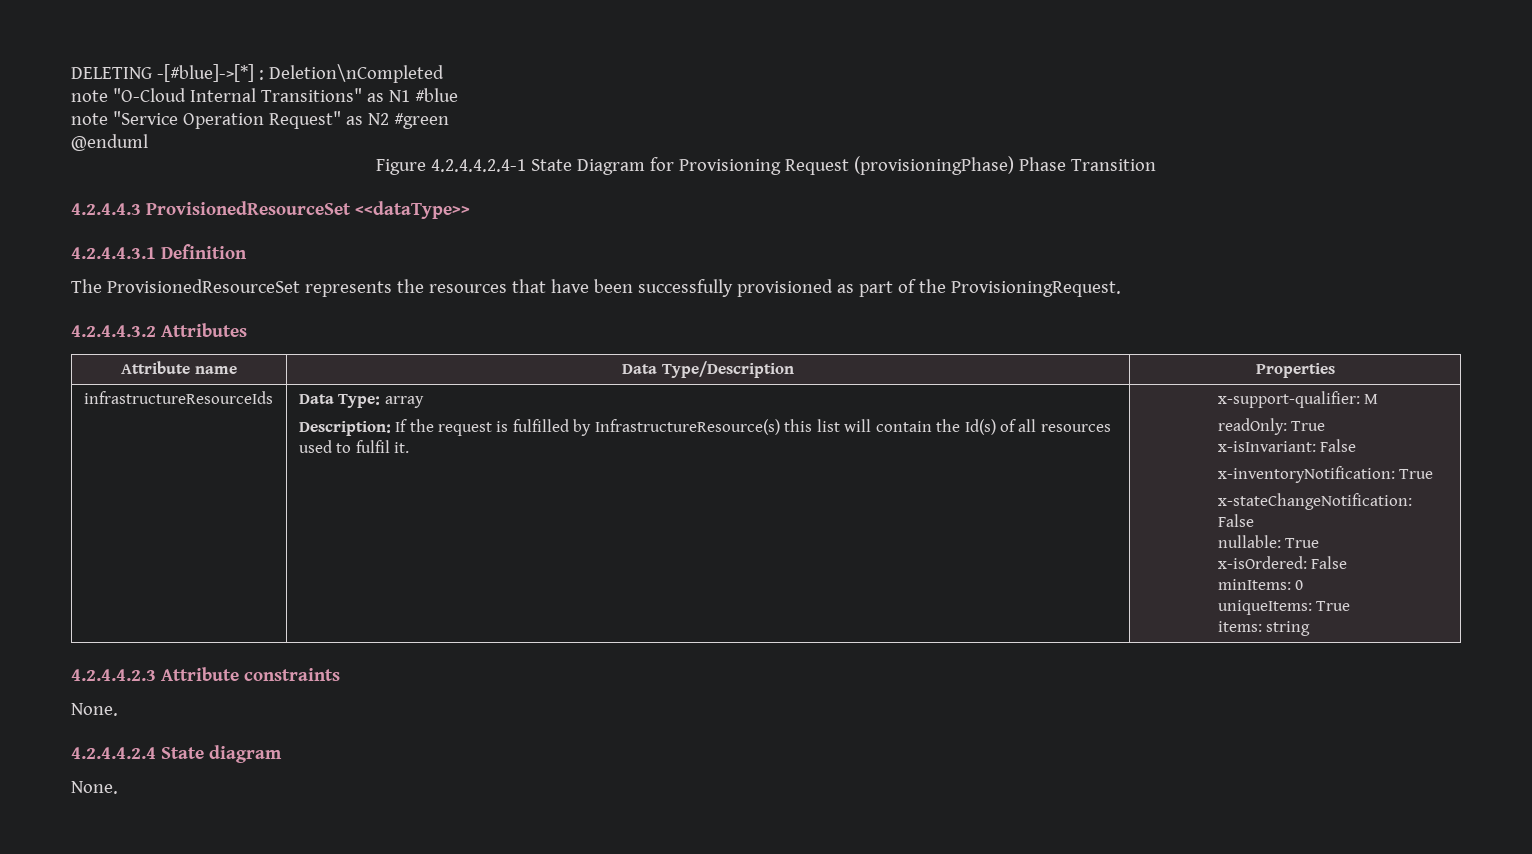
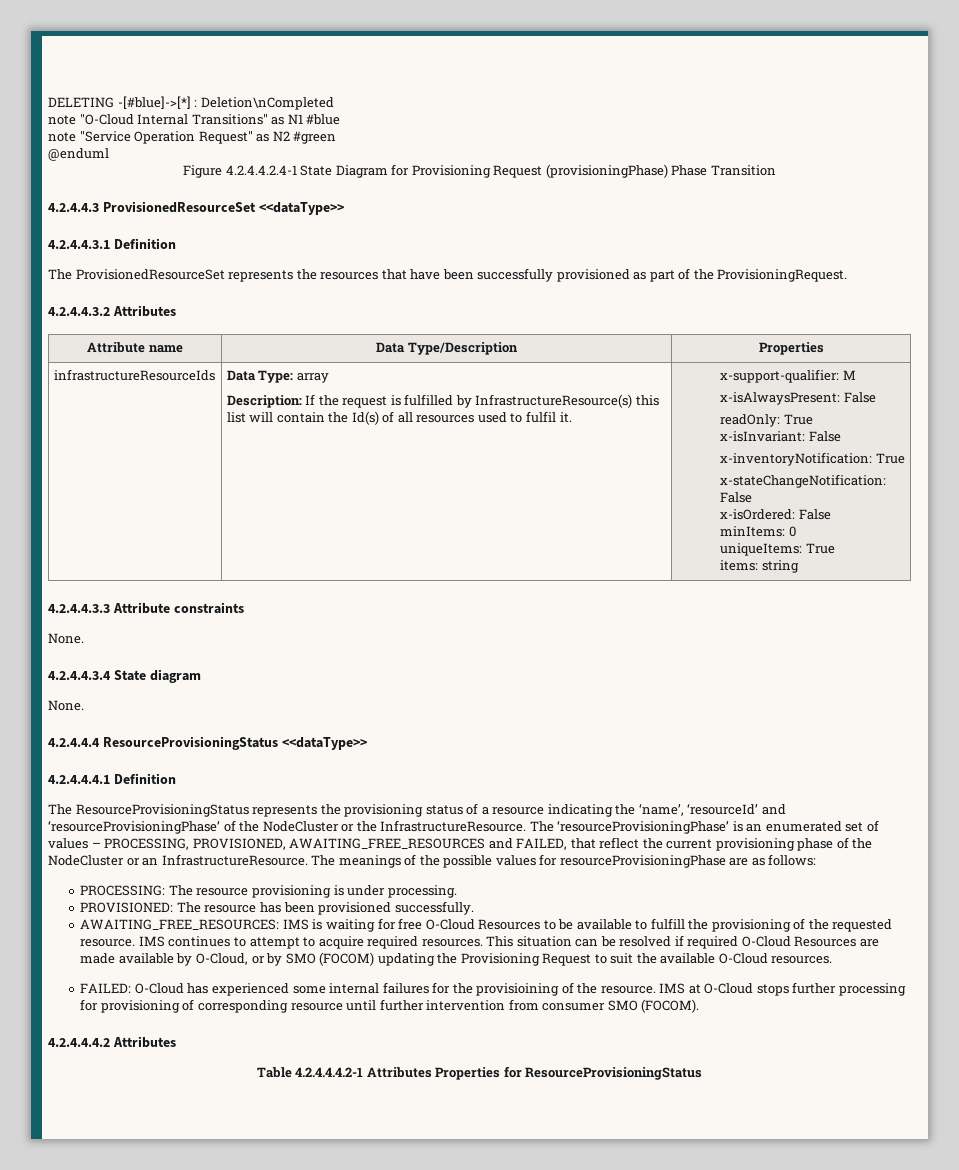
(1379, 399) none -> [720,392,876,405] // x-isAlwaysPresent: False
[1217,535,1320,548] // nullable: True -> (753, 497) none
[71,669,156,681] 4.2.4.4.2.3 -> [48,604,110,613] 4.2.4.4.3.3
[71,747,156,759] 4.2.4.4.2.4 -> [48,671,111,680] 4.2.4.4.3.4
(118, 787) none -> [48,736,367,750] [48,773,176,784] [48,803,786,817] [48,820,879,834] [48,837,873,851] [48,854,817,868] [80,885,457,898] [80,901,474,915] [80,918,893,932] [80,935,879,949] [80,952,833,966] [80,982,906,996] [80,999,700,1013] [48,1036,176,1048] [256,1066,703,1080] // 4.2.4.4.4 ResourceProvisioningStatus <<dataType>> // 4.2.4.4.4.1 Definition // The ResourceProvisioningStatus represents the provisioning status of a resource indicating the ‘name’, ‘resourceId’ and ‘resourceProvisioningPhase’ of the NodeCluster or the InfrastructureResource. The ‘resourceProvisioningPhase’ is an enumerated set of values – PROCESSING, PROVISIONED, AWAITING_FREE_RESOURCES and FAILED, that reflect the current provisioning phase of the NodeCluster or an InfrastructureResource. The meanings of the possible values for resourceProvisioningPhase are as follows: // PROCESSING: The resource provisioning is under processing. // PROVISIONED: The resource has been provisioned successfully. // AWAITING_FREE_RESOURCES: IMS is waiting for free O-Cloud Resources to be available to fulfill the provisioning of the requested resource. IMS continues to attempt to acquire required resources. This situation can be resolved if required O-Cloud Resources are made available by O-Cloud, or by SMO (FOCOM) updating the Provisioning Request to suit the available O-Cloud resources. // FAILED: O-Cloud has experienced some internal failures for the provisioining of the resource. IMS at O-Cloud stops further processing for provisioning of corresponding resource until further intervention from consumer SMO (FOCOM). // 4.2.4.4.4.2 Attributes // Table 4.2.4.4.4.2-1 Attributes Properties for ResourceProvisioningStatus

